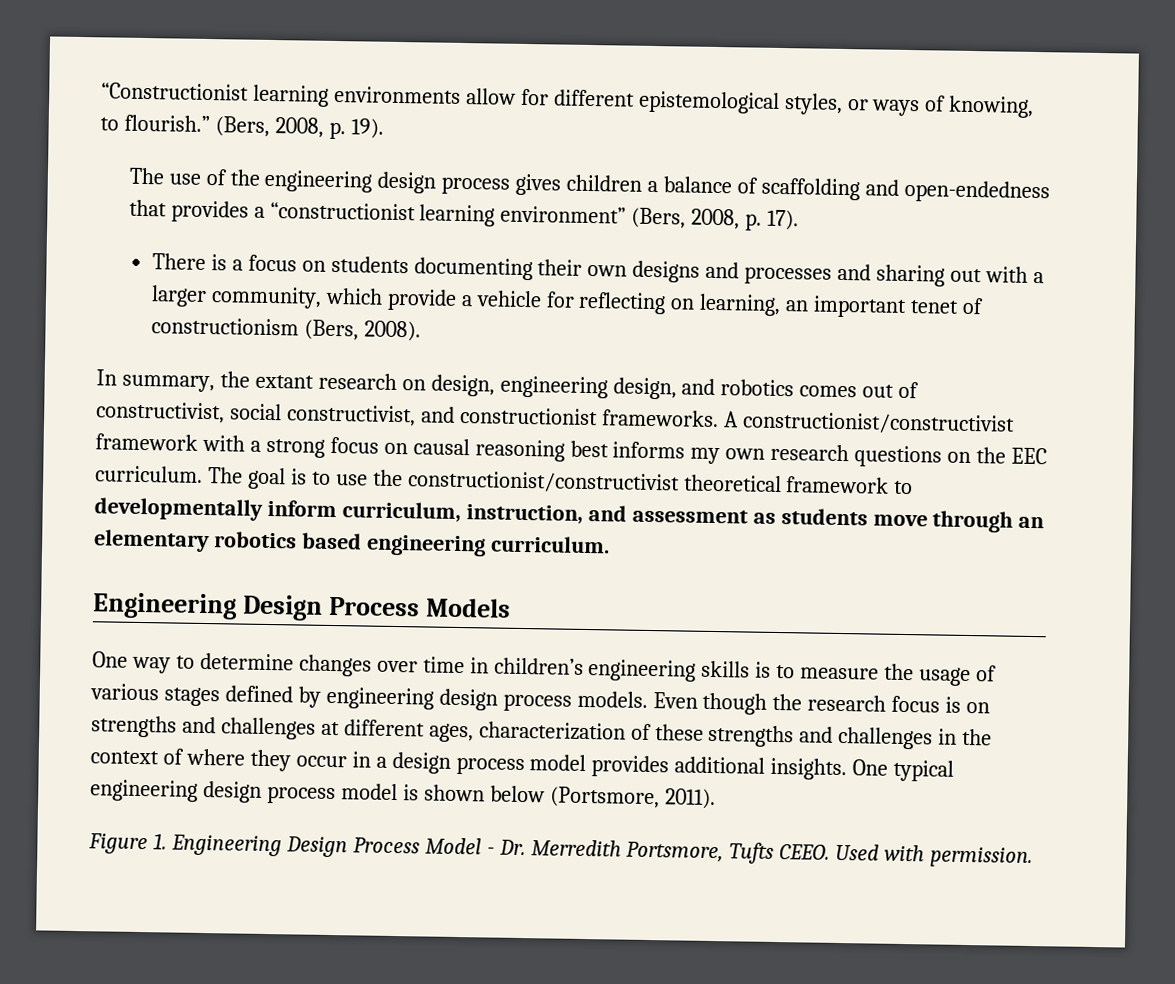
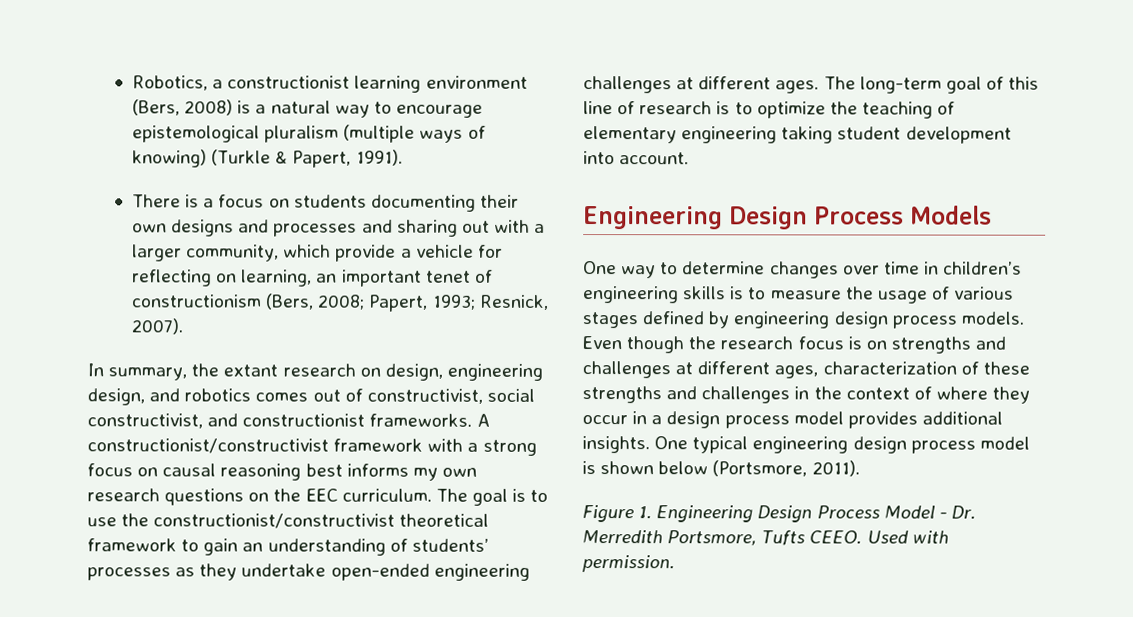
[101,82,1035,118] [100,114,384,140] [128,167,1050,204] [128,199,800,231] “Constructionist learning environments allow for different epistemological styles, or ways of knowing, to flourish.” (Bers, 2008, p. 19). // The use of the engineering design process gives children a balance of scaffolding and open-endedness that provides a “constructionist learning environment” (Bers, 2008, p. 17). -> [132,75,528,93] [132,99,483,118] [132,124,486,143] [132,149,403,168] Robotics, a constructionist learning environment (Bers, 2008) is a natural way to encourage epistemological pluralism (multiple ways of knowing) (Turkle & Papert, 1991).
[363,320,421,342] 2008). -> [317,294,549,312] [131,318,184,335] 2008; Papert, 1993; Resnick, 2007).
[94,497,1045,533] [94,529,610,557] developmentally inform curriculum, instruction, and assessment as students move through an elementary robotics based engineering curriculum. -> [203,538,489,556] [87,563,530,581] [583,76,1040,94] [583,101,956,119] [583,126,1012,144] [583,151,690,165] gain an understanding of students’ processes as they undertake open-ended engineering challenges at different ages. The long-term goal of this line of research is to optimize the teaching of elementary engineering taking student development into account.

